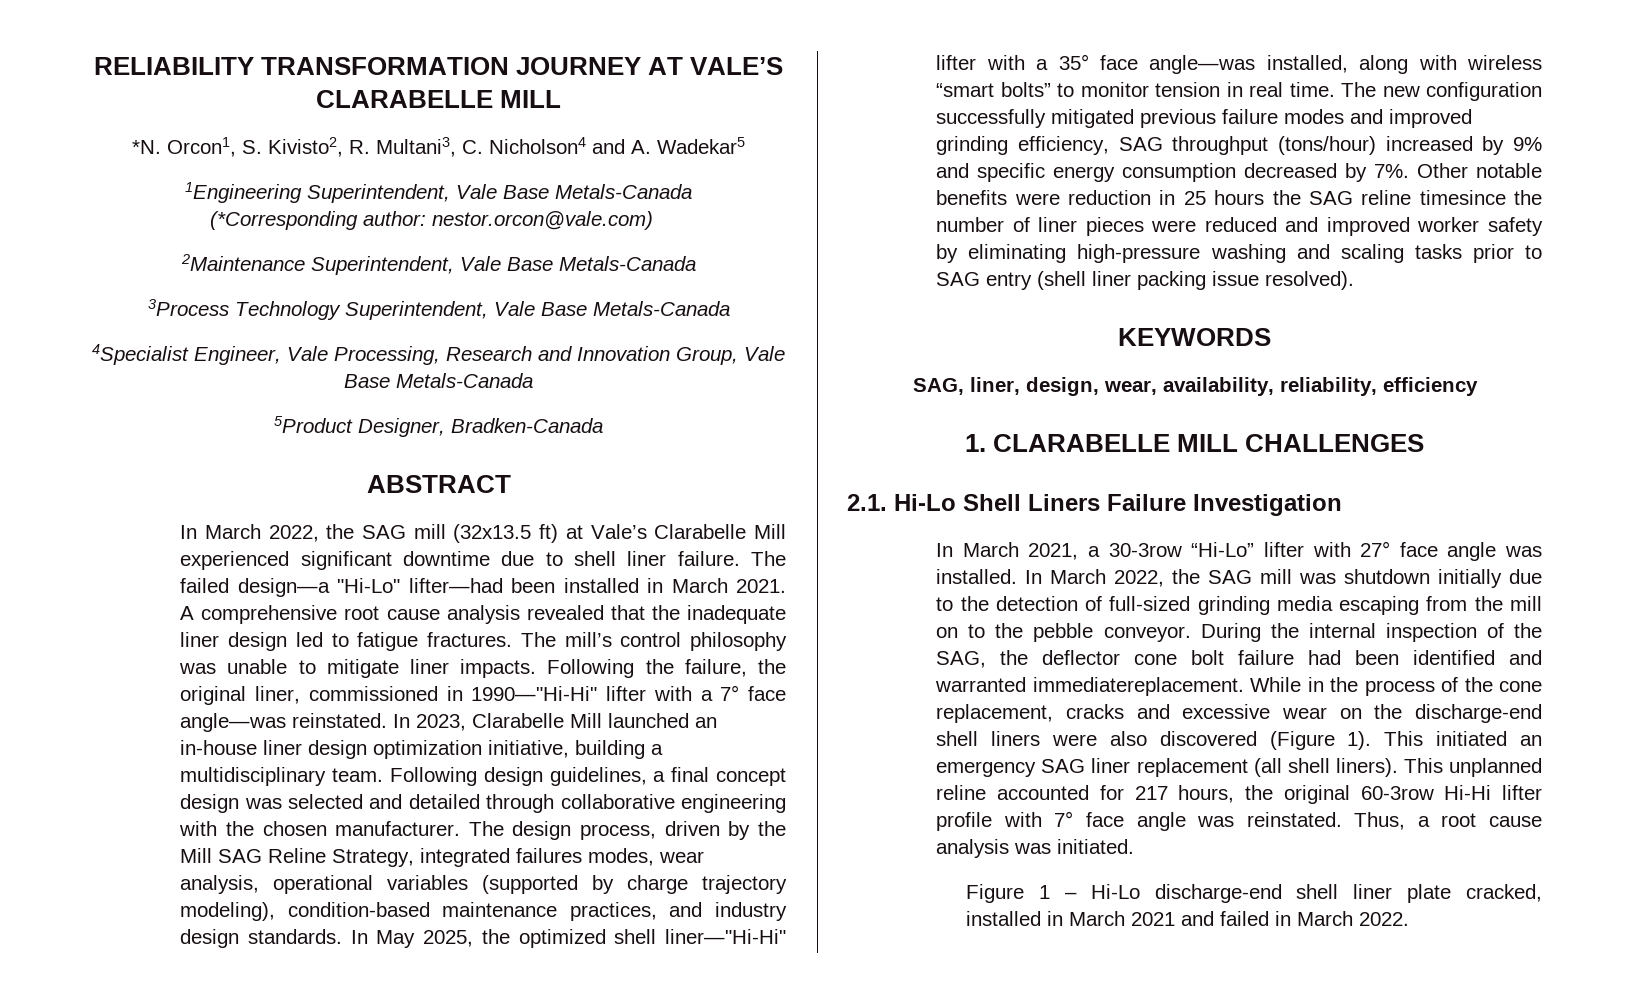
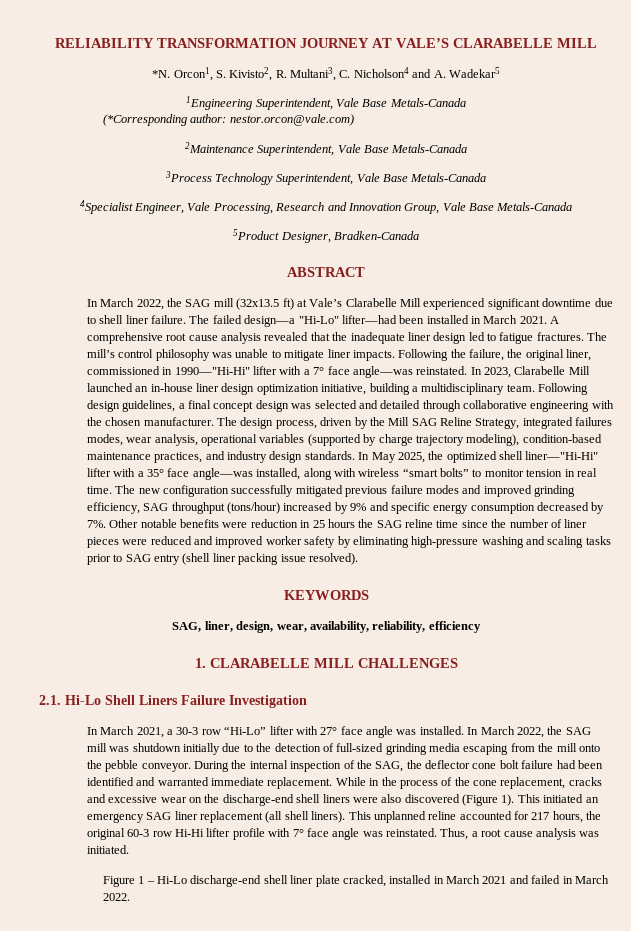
[1419,190,1506,205] timesince -> [436,520,488,528] time since
[1108,543,1182,557] 30-3row -> [176,727,221,735] 30-3 row
[936,624,986,638] on to -> [578,744,600,752] onto
[1032,677,1244,696] immediatereplacement. -> [211,777,333,789] immediate replacement.
[1360,786,1434,800] 60-3row -> [127,829,172,837] 60-3 row

